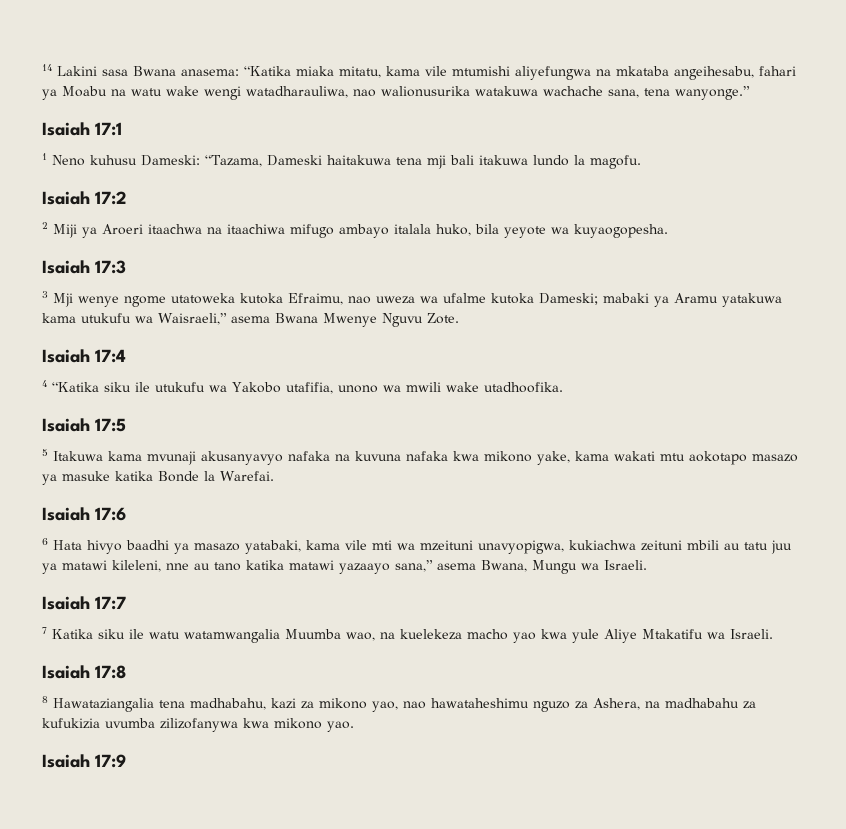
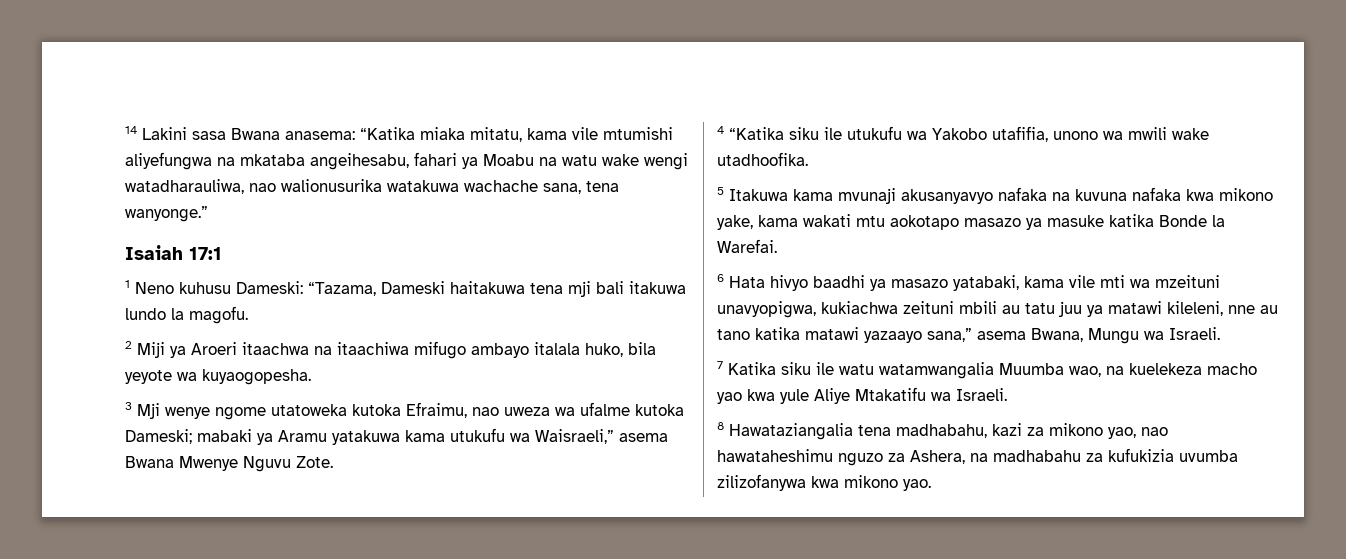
[42,191,127,205] // Isaiah 17:2 -> (248, 315) none
[42,260,126,274] // Isaiah 17:3 -> (311, 377) none
[42,349,126,363] // Isaiah 17:4 -> (333, 462) none
[42,418,126,432] // Isaiah 17:5 -> (808, 159) none
[42,507,126,521] // Isaiah 17:6 -> (777, 246) none
[42,596,126,610] // Isaiah 17:7 -> (1220, 333) none
[42,665,126,679] // Isaiah 17:8 -> (1007, 394) none
[42,754,126,768] // Isaiah 17:9 -> (931, 485) none

